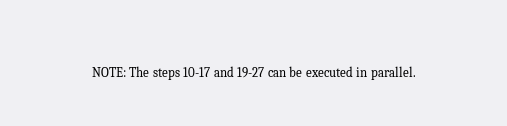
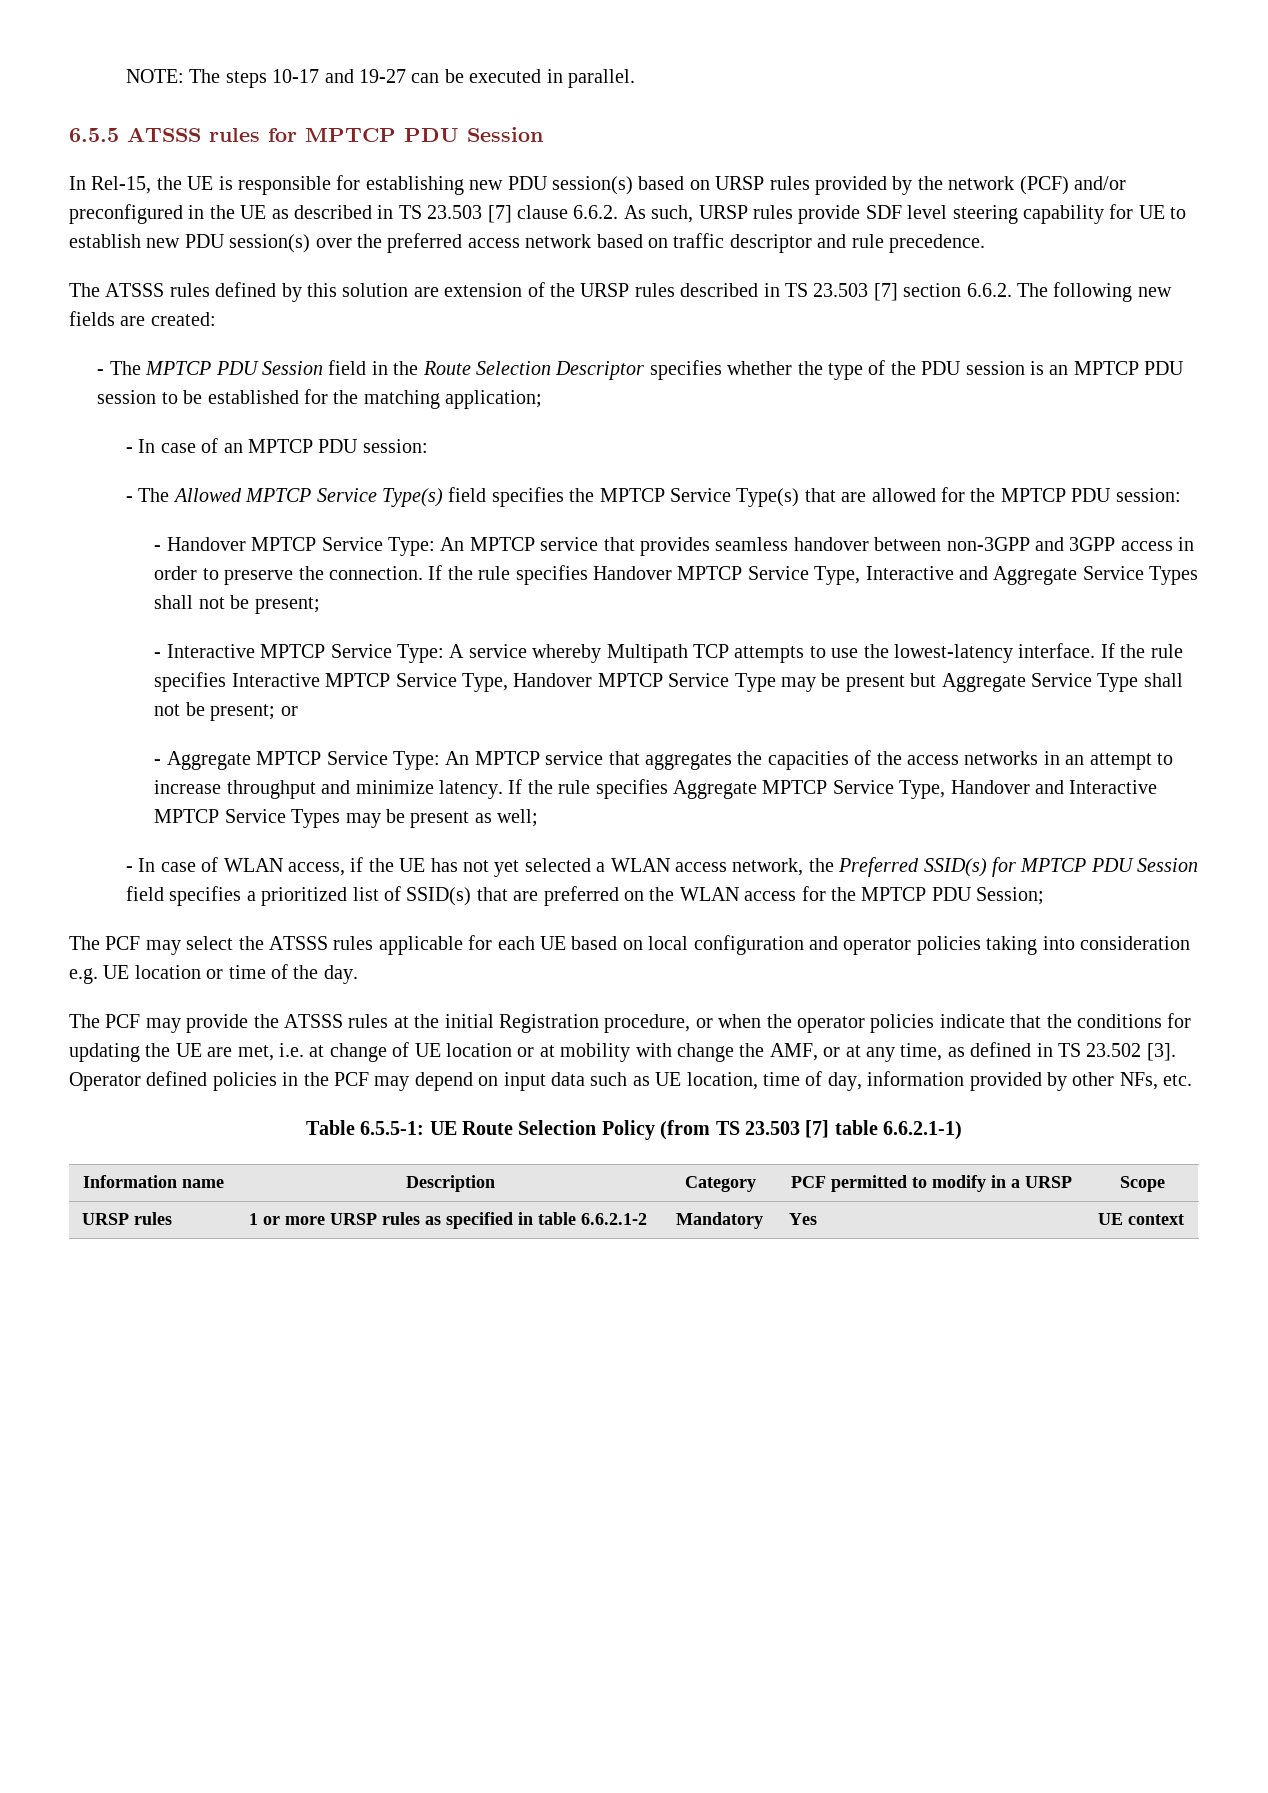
(416, 73) none -> [69,127,543,142] [69,175,1126,195] [69,204,1187,224] [69,233,985,253] [69,282,1172,302] [69,311,216,326] [97,360,1185,380] [97,389,543,409] [125,438,428,453] [125,487,1181,507] [154,537,1195,556] [154,565,1199,585] [154,595,320,614] [154,643,1183,663] [154,672,1183,692] [154,702,298,721] [154,750,1173,770] [154,779,1158,799] [154,809,539,828] [125,857,1199,877] [125,886,1045,906] [69,935,1190,955] [69,964,358,984] [69,1013,1192,1033] [69,1042,1176,1062] [69,1071,1193,1091] [305,1120,963,1140] [82,1175,224,1188] [405,1175,495,1192] [684,1176,756,1192] [790,1175,1072,1192] [1119,1176,1165,1192] [81,1212,172,1225] [248,1212,647,1229] [675,1212,763,1229] [788,1213,817,1225] [1097,1213,1184,1225] // 6.5.5 ATSSS rules for MPTCP PDU Session // In Rel-15, the UE is responsible for establishing new PDU session(s) based on URSP rules provided by the network (PCF) and/or preconfigured in the UE as described in TS 23.503 [7] clause 6.6.2. As such, URSP rules provide SDF level steering capability for UE to establish new PDU session(s) over the preferred access network based on traffic descriptor and rule precedence. // The ATSSS rules defined by this solution are extension of the URSP rules described in TS 23.503 [7] section 6.6.2. The following new fields are created: // - The MPTCP PDU Session field in the Route Selection Descriptor specifies whether the type of the PDU session is an MPTCP PDU session to be established for the matching application; // - In case of an MPTCP PDU session: // - The Allowed MPTCP Service Type(s) field specifies the MPTCP Service Type(s) that are allowed for the MPTCP PDU session: // - Handover MPTCP Service Type: An MPTCP service that provides seamless handover between non-3GPP and 3GPP access in order to preserve the connection. If the rule specifies Handover MPTCP Service Type, Interactive and Aggregate Service Types shall not be present; // - Interactive MPTCP Service Type: A service whereby Multipath TCP attempts to use the lowest-latency interface. If the rule specifies Interactive MPTCP Service Type, Handover MPTCP Service Type may be present but Aggregate Service Type shall not be present; or // - Aggregate MPTCP Service Type: An MPTCP service that aggregates the capacities of the access networks in an attempt to increase throughput and minimize latency. If the rule specifies Aggregate MPTCP Service Type, Handover and Interactive MPTCP Service Types may be present as well; // - In case of WLAN access, if the UE has not yet selected a WLAN access network, the Preferred SSID(s) for MPTCP PDU Session field specifies a prioritized list of SSID(s) that are preferred on the WLAN access for the MPTCP PDU Session; // The PCF may select the ATSSS rules applicable for each UE based on local configuration and operator policies taking into consideration e.g. UE location or time of the day. // The PCF may provide the ATSSS rules at the initial Registration procedure, or when the operator policies indicate that the conditions for updating the UE are met, i.e. at change of UE location or at mobility with change the AMF, or at any time, as defined in TS 23.502 [3]. Operator defined policies in the PCF may depend on input data such as UE location, time of day, information provided by other NFs, etc. // Table 6.5.5-1: UE Route Selection Policy (from TS 23.503 [7] table 6.6.2.1-1) // Information name | Description | Category | PCF permitted to modify in a URSP | Scope // URSP rules | 1 or more URSP rules as specified in table 6.6.2.1-2 | Mandatory | Yes | UE context

